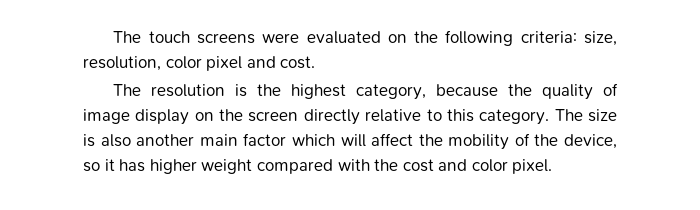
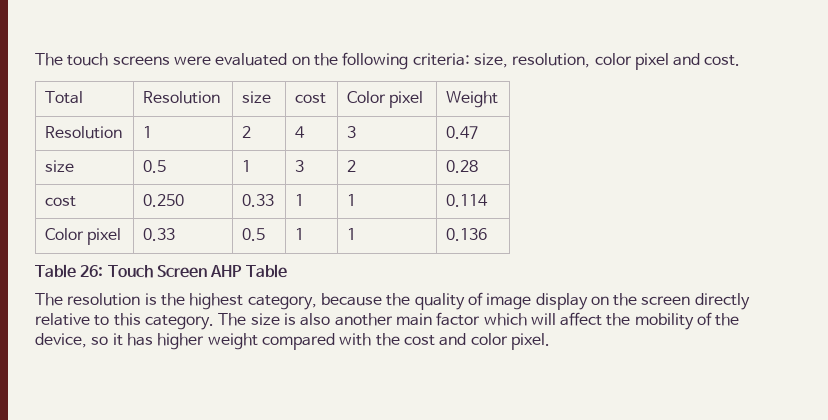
(316, 62) none -> [45,91,84,104] [143,91,221,104] [242,91,272,103] [295,93,327,104] [347,91,424,108] [446,91,499,108] [45,126,123,139] [143,126,153,138] [242,126,252,138] [295,126,306,138] [347,126,357,138] [446,126,479,139] [45,160,75,172] [143,160,167,173] [242,160,252,172] [295,160,305,172] [347,160,357,172] [446,160,479,173] [45,196,77,207] [143,194,185,207] [242,194,275,207] [295,194,305,206] [347,194,357,206] [446,194,489,207] [45,228,122,245] [143,228,176,241] [242,228,266,241] [295,228,305,240] [347,228,357,240] [446,228,488,241] [35,264,287,278] // Total | Resolution | size | cost | Color pixel | Weight // Resolution | 1 | 2 | 4 | 3 | 0.47 // size | 0.5 | 1 | 3 | 2 | 0.28 // cost | 0.250 | 0.33 | 1 | 1 | 0.114 // Color pixel | 0.33 | 0.5 | 1 | 1 | 0.136 // Table 26: Touch Screen AHP Table

